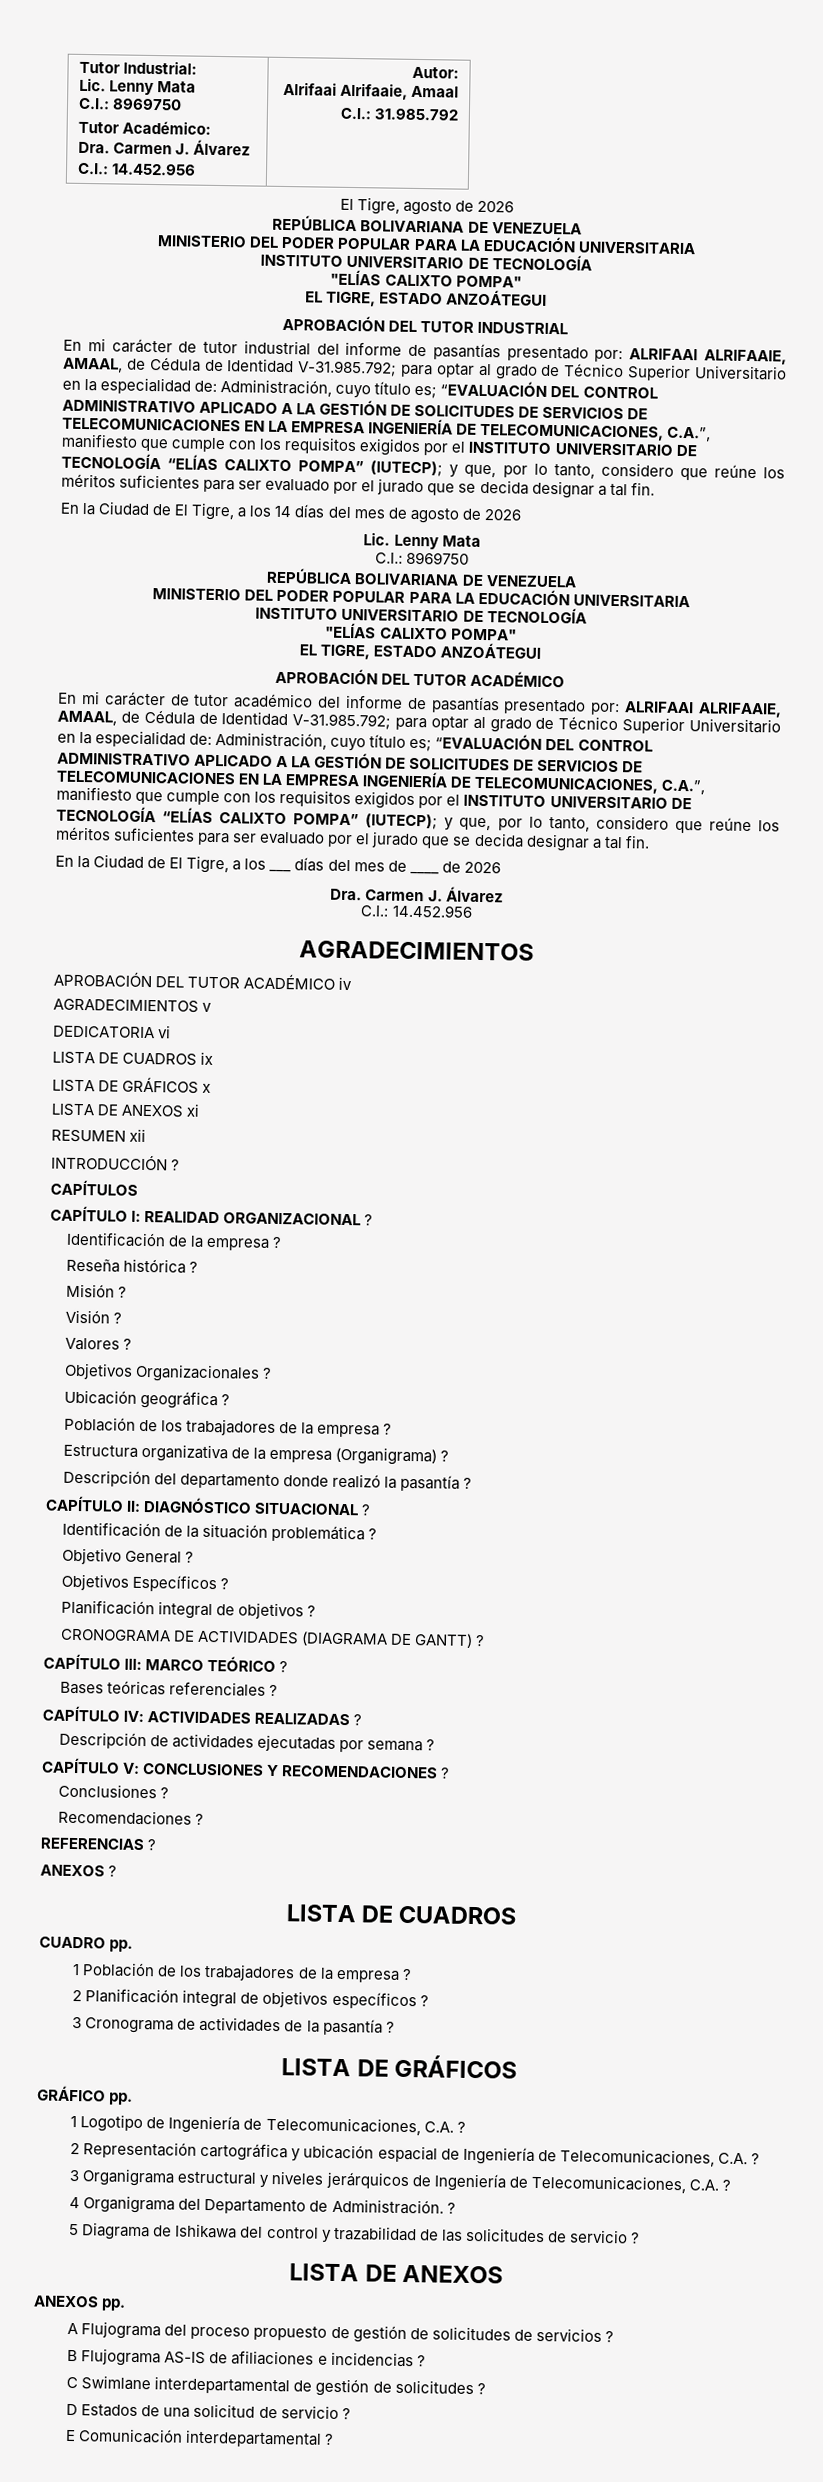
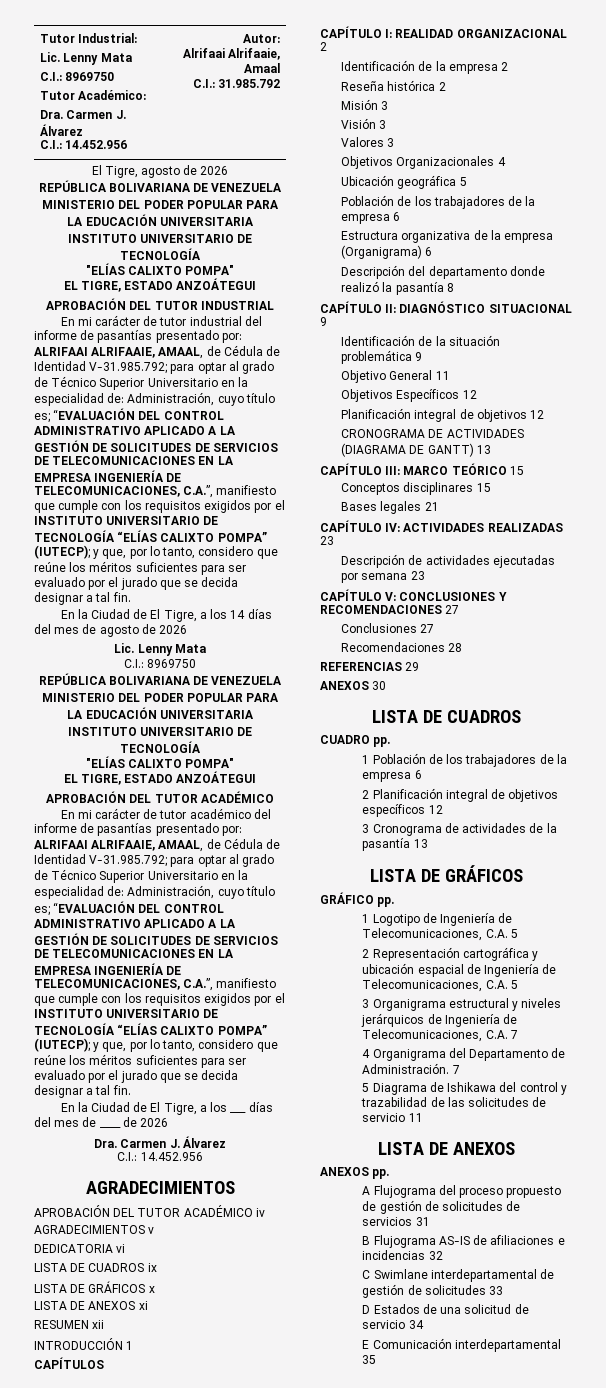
[171,1159,181,1171] ? -> [126,1341,134,1350] 1
[364,1214,374,1226] ? -> [320,42,327,51] 2
[272,1236,283,1249] ? -> [501,62,509,71] 2
[189,1261,199,1273] ? -> [438,82,446,91] 2
[118,1286,128,1298] ? -> [381,101,389,110] 3
[113,1312,123,1324] ? -> [379,120,387,129] 3
[123,1338,133,1350] ? -> [387,138,395,147] 3
[262,1367,273,1379] ? -> [497,157,506,166] 4
[221,1394,231,1406] [64,1416,393,1438] ? // Población de los trabajadores de la empresa ? -> [459,177,467,186] [341,195,536,209] [341,212,401,224] 5 // Población de los trabajadores de la empresa 6
[440,1450,450,1462] ? -> [425,247,433,256] 6
[463,1477,473,1489] ? -> [446,283,454,292] 8
[361,1504,372,1516] ? -> [320,317,327,326] 9
[368,1528,378,1540] ? -> [415,352,423,361] 9
[185,1551,195,1563] ? -> [435,371,450,380] 11
[220,1578,230,1590] [61,1599,317,1620] ? // Planificación integral de objetivos ? -> [462,390,477,399] [341,408,545,422] 12 // Planificación integral de objetivos 12
[475,1635,486,1647] ? -> [476,445,491,454] 13
[279,1661,289,1673] [60,1680,279,1697] ? // Bases teóricas referenciales ? -> [509,466,524,475] [341,482,491,495] [341,501,439,514] 15 // Conceptos disciplinares 15 // Bases legales 21
[353,1714,363,1726] ? -> [320,536,334,545] 23
[426,1739,436,1751] ? -> [410,571,425,580] 23
[440,1767,451,1779] ? -> [445,605,460,614] 27
[160,1787,170,1799] ? -> [420,624,435,633] 27
[195,1813,205,1825] ? -> [448,643,463,652] 28
[147,1839,157,1851] [40,1864,118,1877] ? // ANEXOS ? -> [405,662,420,671] [320,681,387,690] 29 // ANEXOS 30
[401,1968,412,1981] ? -> [414,770,422,779] 6
[419,1995,429,2007] ? -> [428,805,443,814] 12
[385,2021,395,2033] ? -> [413,839,428,848] 13
[456,2121,466,2133] ? -> [510,929,518,938] 5
[750,2153,760,2165] ? -> [510,980,518,989] 5
[721,2179,731,2191] ? -> [510,1030,518,1039] 7
[446,2202,456,2214] ? -> [452,1065,460,1074] 7
[629,2232,640,2244] ? -> [408,1113,423,1122] 11
[604,2331,614,2343] ? -> [415,1217,430,1226] 31
[416,2355,426,2367] ? -> [428,1251,443,1260] 32
[476,2383,486,2395] ? -> [489,1286,504,1295] 33
[341,2408,351,2420] ? -> [408,1320,424,1329] 34
[324,2433,335,2445] ? -> [362,1355,377,1364] 35

